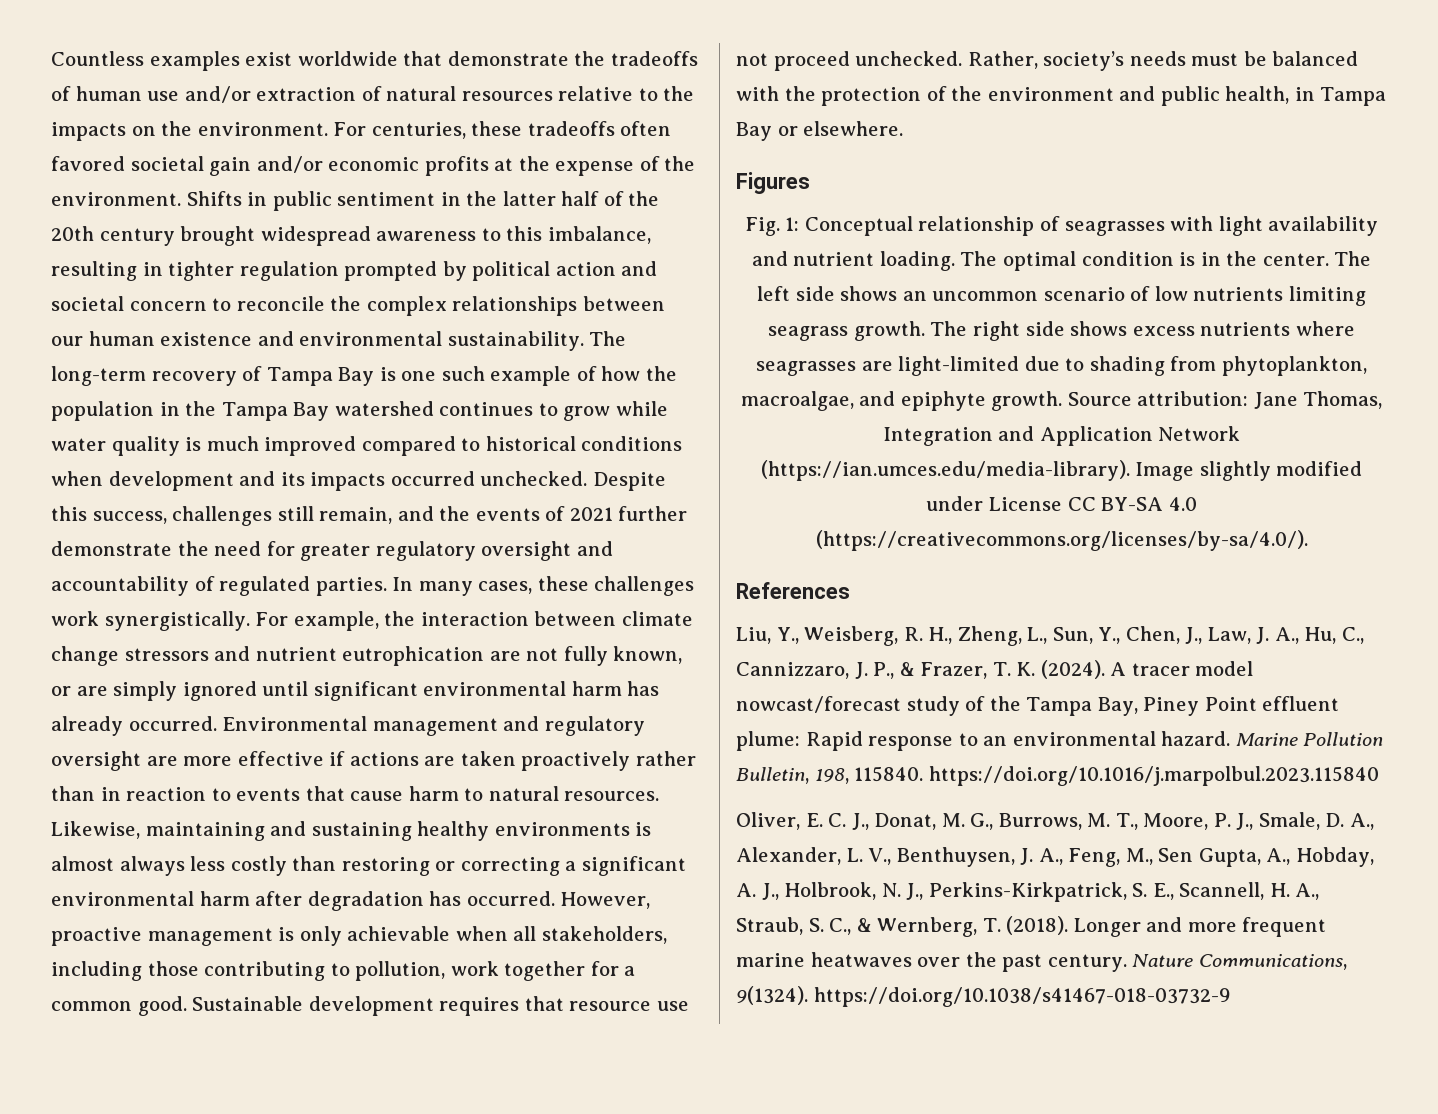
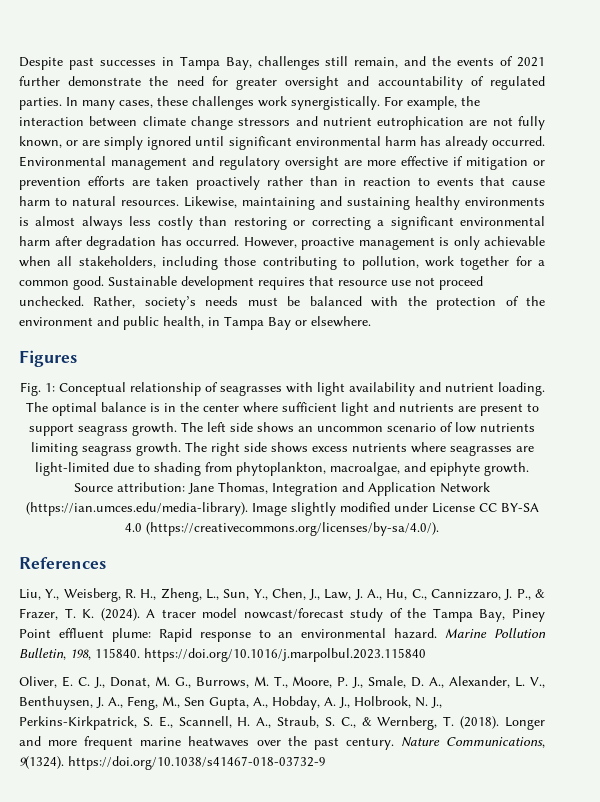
[51,51,698,71] [51,86,695,103] [51,121,672,141] [51,156,696,176] [51,191,660,211] [51,226,651,246] [51,261,658,281] [51,296,665,316] [51,331,627,351] [51,366,677,386] [51,401,668,421] [51,436,683,456] [51,471,666,491] [51,506,167,524] Countless examples exist worldwide that demonstrate the tradeoffs of human use and/or extraction of natural resources relative to the impacts on the environment. For centuries, these tradeoffs often favored societal gain and/or economic profits at the expense of the environment. Shifts in public sentiment in the latter half of the 20th century brought widespread awareness to this imbalance, resulting in tighter regulation prompted by political action and societal concern to reconcile the complex relationships between our human existence and environmental sustainability. The long-term recovery of Tampa Bay is one such example of how the population in the Tampa Bay watershed continues to grow while water quality is much improved compared to historical conditions when development and its impacts occurred unchecked. Despite this success, -> [19,56,252,70] Despite past successes in Tampa Bay,
[375,541,476,561] regulatory -> (277, 83) none
[349,752,419,766] actions -> [466,157,545,170] [19,176,125,190] mitigation or prevention efforts
[1081,251,1174,266] condition -> [100,402,146,412] balance
[1262,253,1329,266] center. -> [202,402,539,416] [29,422,177,436] center where sufficient light and nutrients are present to support seagrass growth.

